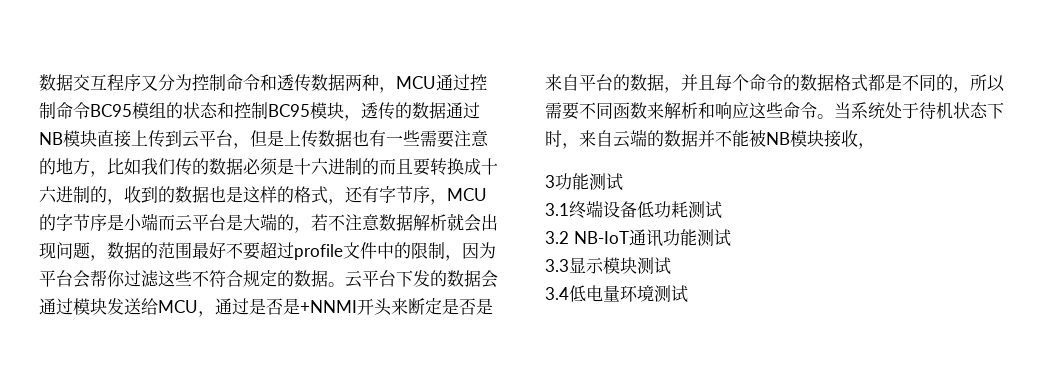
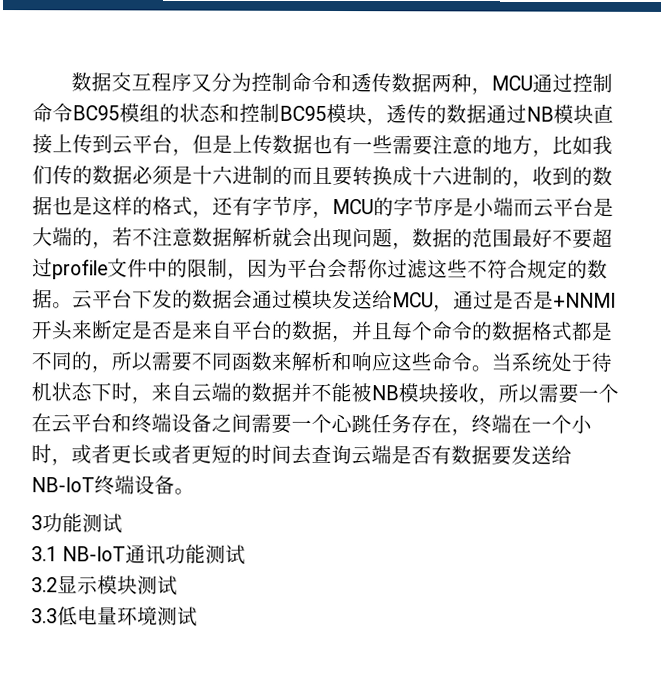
(875, 146) none -> [498,383,619,404] [31,413,592,436] [31,444,572,466] [31,475,195,496] 所以需要一个在云平台和终端设备之间需要一个心跳任务存在，终端在一个小时，或者更长或者更短的时间去查询云端是否有数据要发送给NB-IoT终端设备。
[569,200,722,219] [545,231,569,244] 终端设备低功耗测试 // 3.2 -> (58, 554) none
[545,259,569,272] 3.3 -> [31,577,58,593] 3.2
[545,287,569,300] 3.4 -> [31,608,58,624] 3.3

